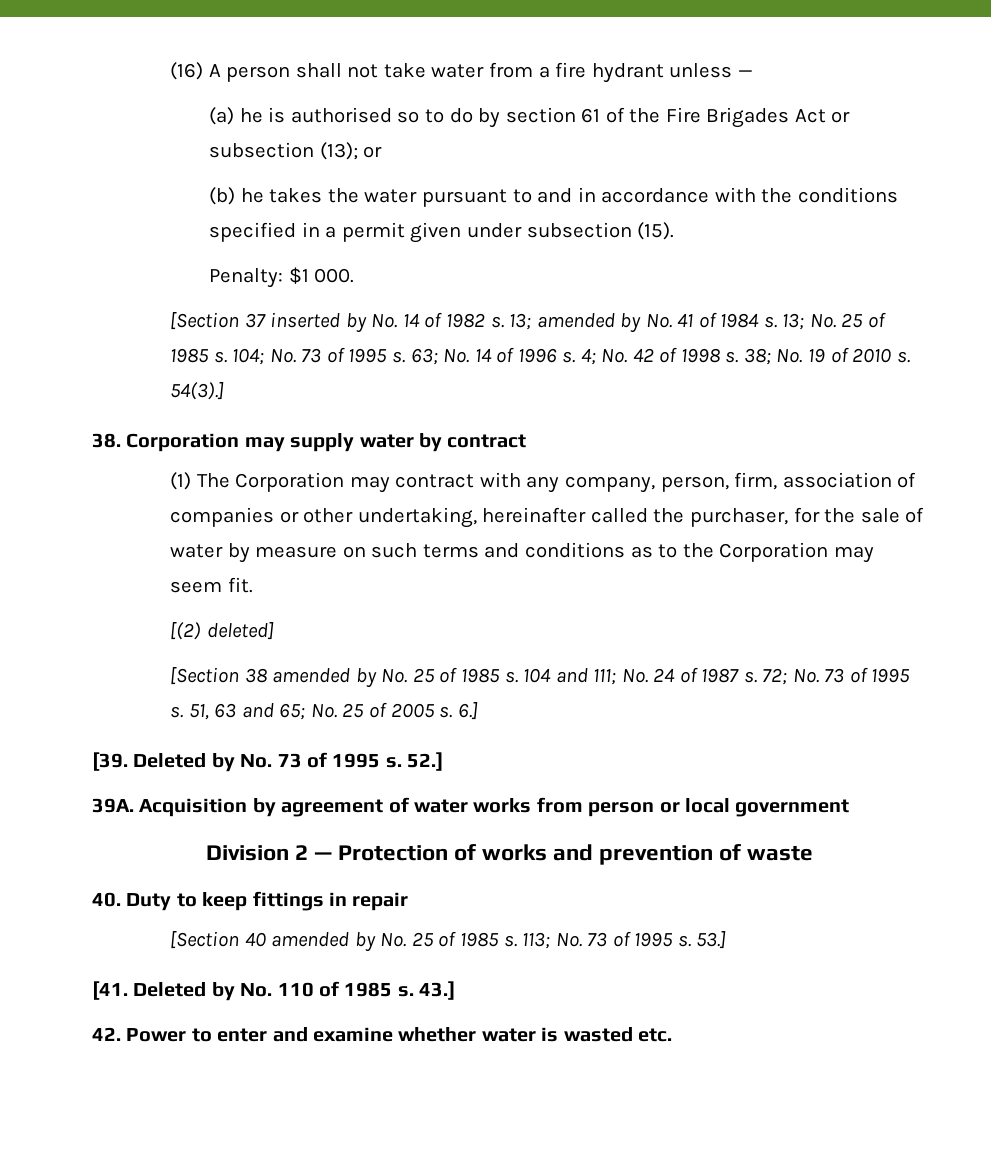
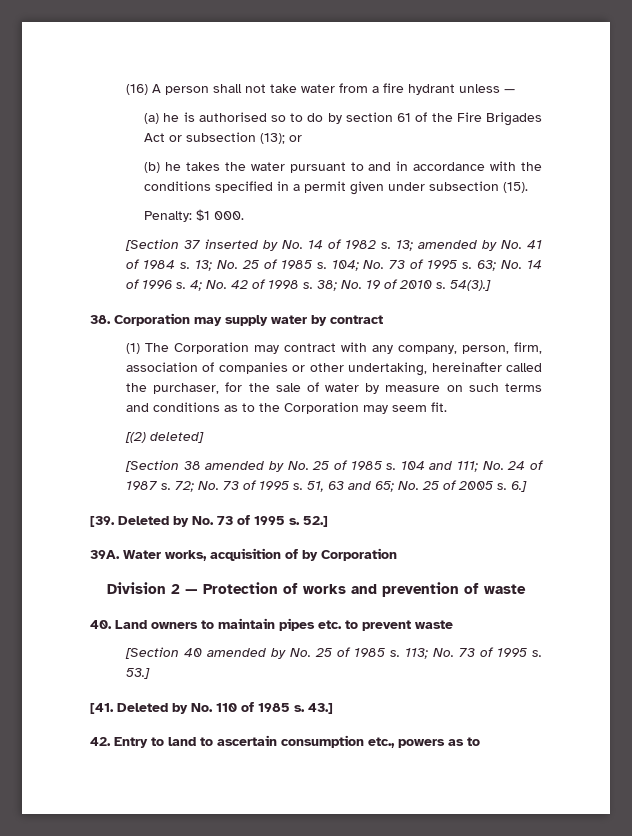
[139,797,850,817] Acquisition by agreement of water works from person or local government -> [123,548,397,561] Water works, acquisition of by Corporation
[126,891,409,911] Duty to keep fittings in repair -> [115,618,453,631] Land owners to maintain pipes etc. to prevent waste
[126,1027,672,1042] Power to enter and examine whether water is wasted etc. -> [114,735,480,748] Entry to land to ascertain consumption etc., powers as to

